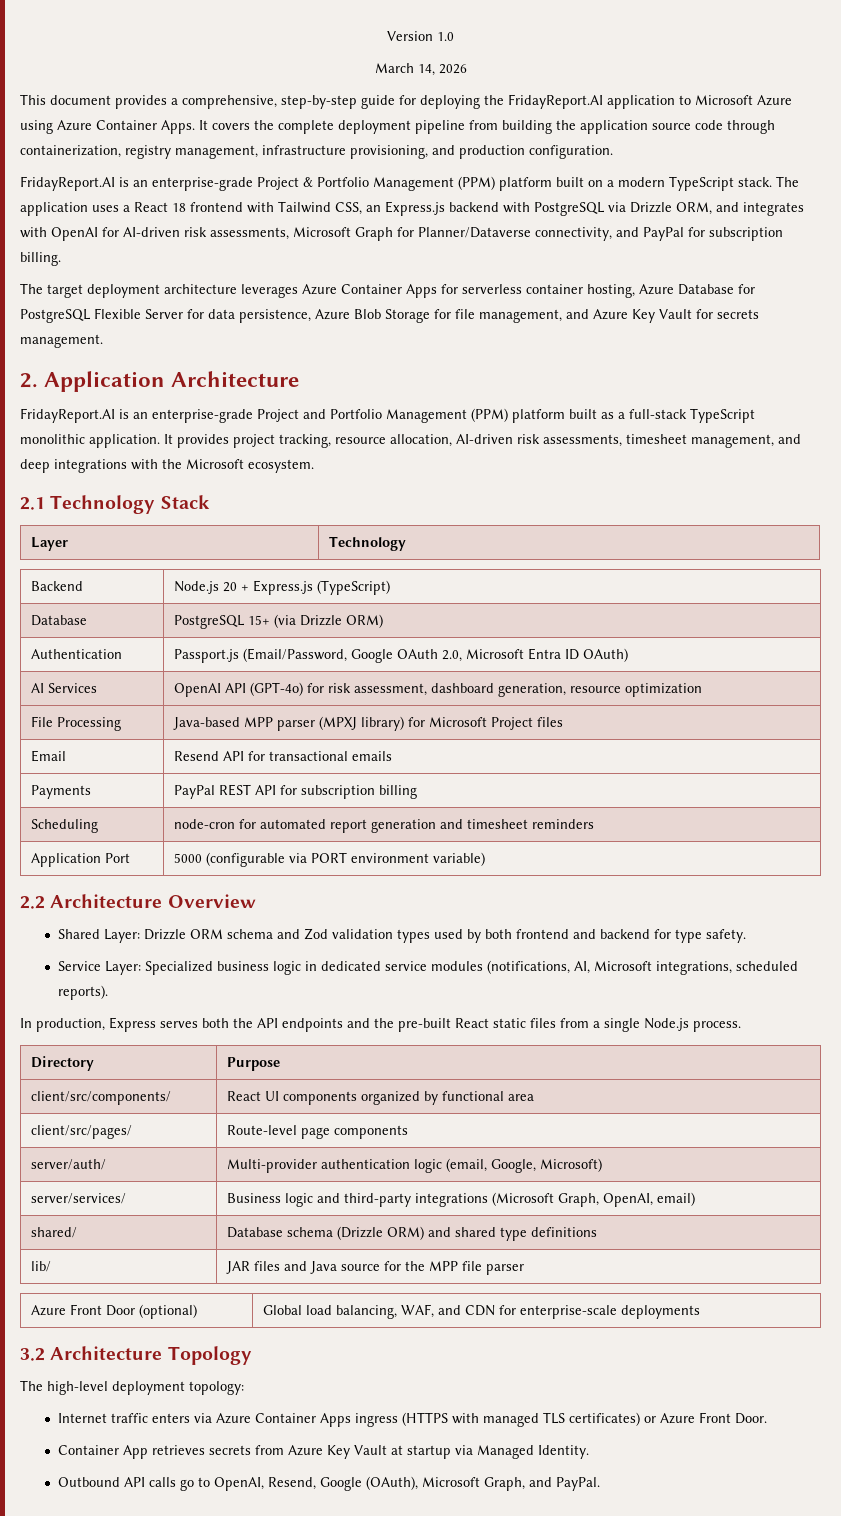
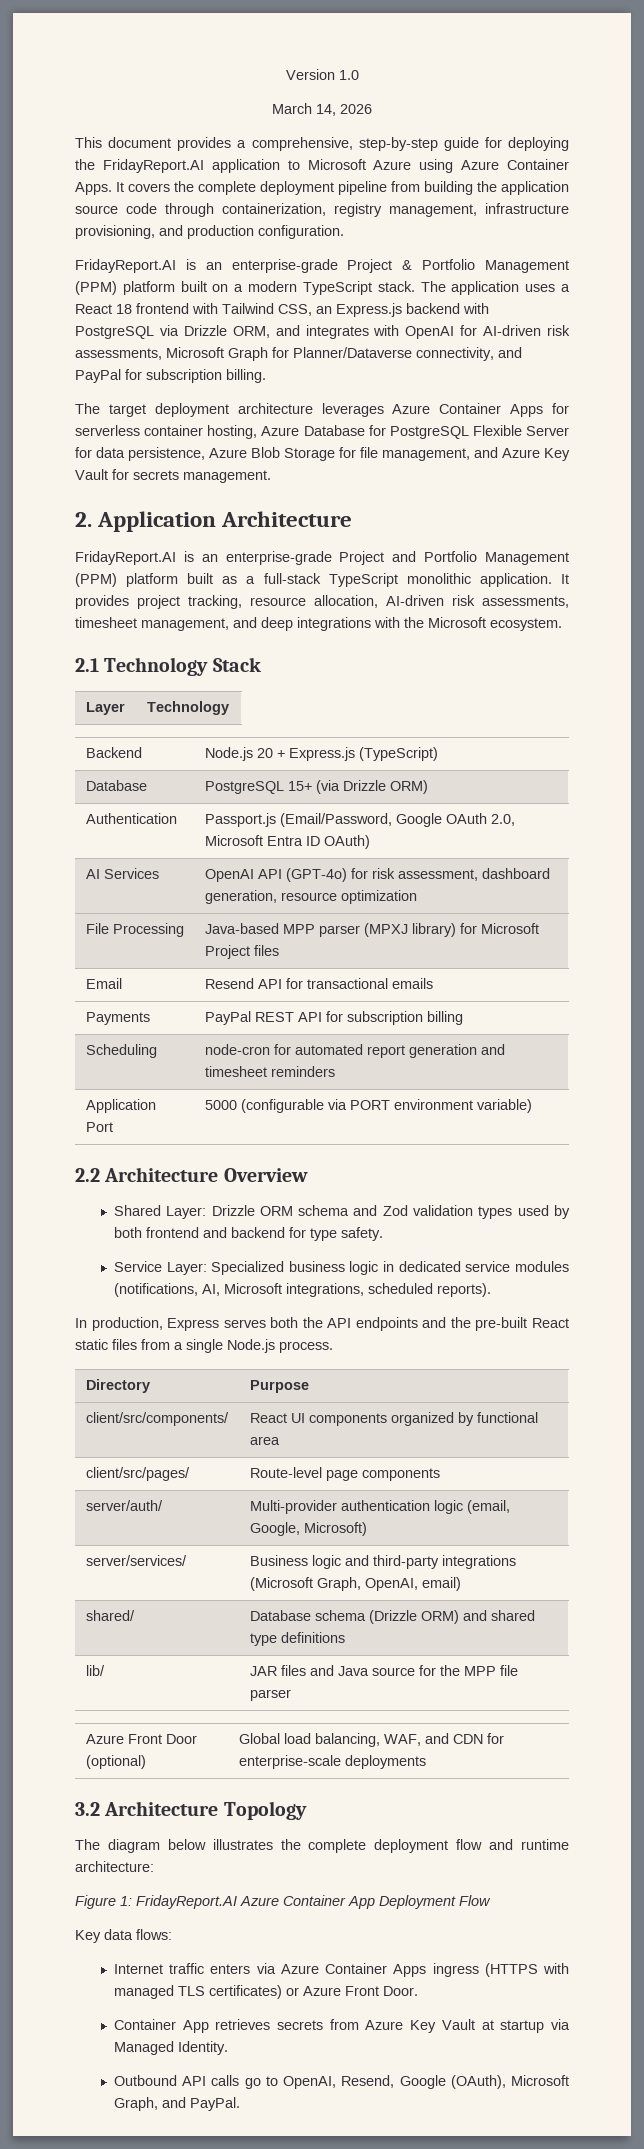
[47,1381,244,1395] high-level deployment topology: -> [107,1839,570,1853] [75,1861,154,1872] [75,1895,491,1909] [75,1929,172,1943] diagram below illustrates the complete deployment flow and runtime architecture: // Figure 1: FridayReport.AI Azure Container App Deployment Flow // Key data flows:

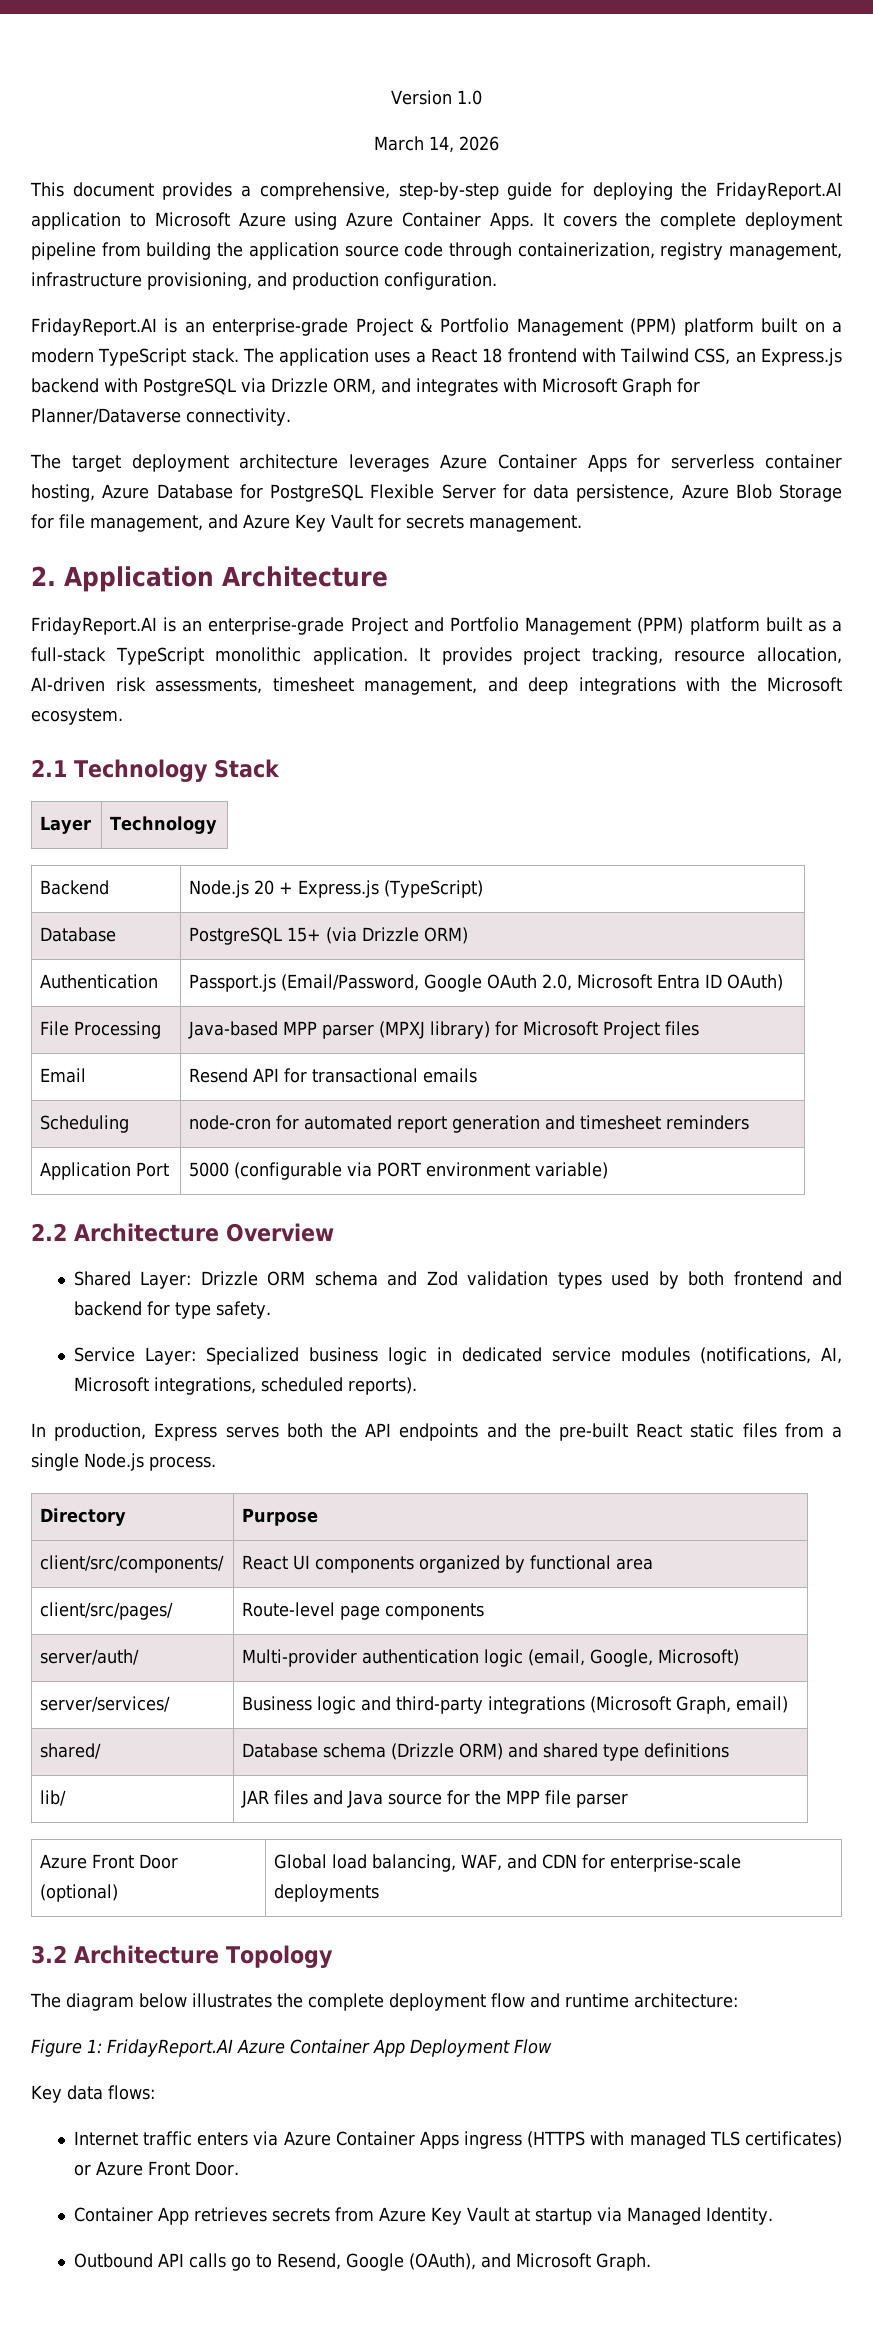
[405,325,570,339] [75,347,522,361] [75,369,266,383] OpenAI for AI-driven risk assessments, Microsoft Graph for Planner/Dataverse connectivity, and PayPal for subscription billing. -> [542,378,700,396] [31,408,291,426] Microsoft Graph for Planner/Dataverse connectivity.
[85,868,159,879] [204,868,550,882] [204,890,417,904] // AI Services | OpenAI API (GPT-4o) for risk assessment, dashboard generation, resource optimization -> (784, 982) none
[85,1012,150,1025] [204,1011,463,1025] // Payments | PayPal REST API for subscription billing -> (478, 1075) none
[364,1578,418,1591] OpenAI, -> (732, 1705) none
[283,2076,337,2089] OpenAI, -> (272, 2261) none
[511,2075,569,2086] [113,2097,240,2111] Microsoft Graph, and PayPal. -> [480,2253,651,2271] and Microsoft Graph.

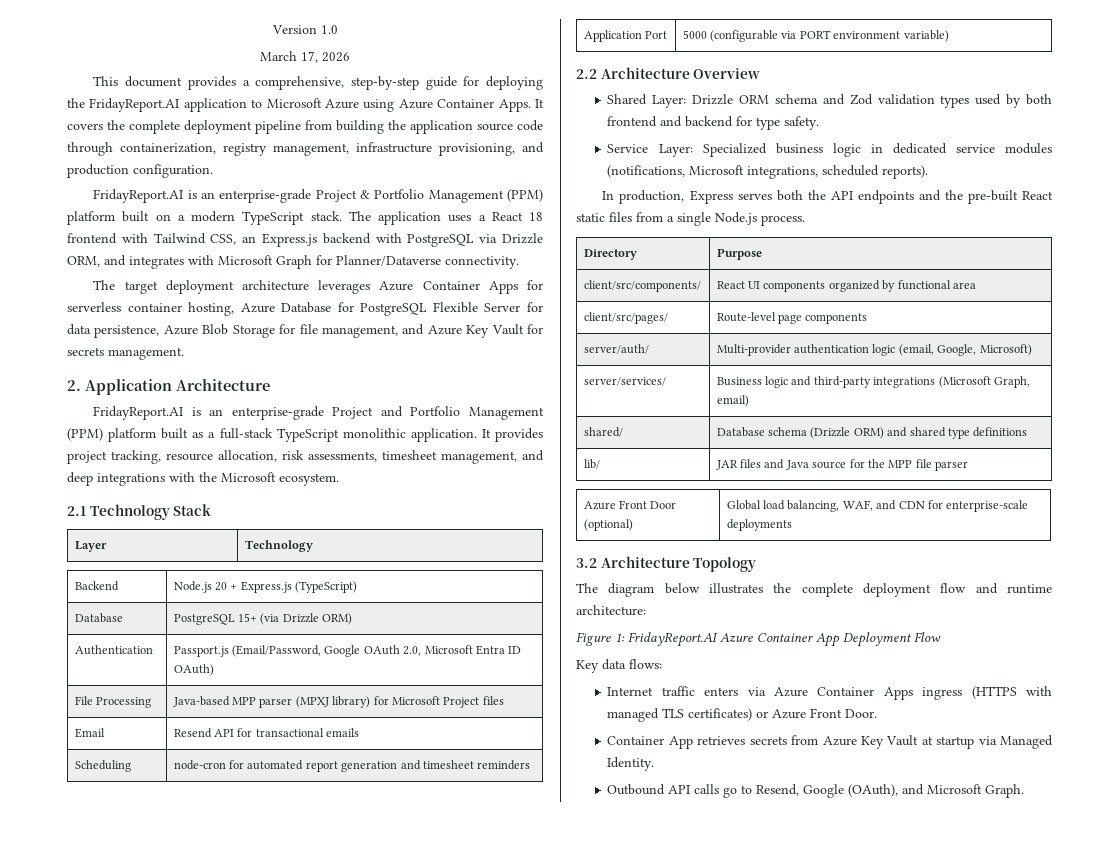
[429,136,454,153] 14, -> [301,51,318,63] 17,
[31,677,105,692] AI-driven -> (277, 456) none
[821,1347,843,1364] AI, -> (686, 171) none

